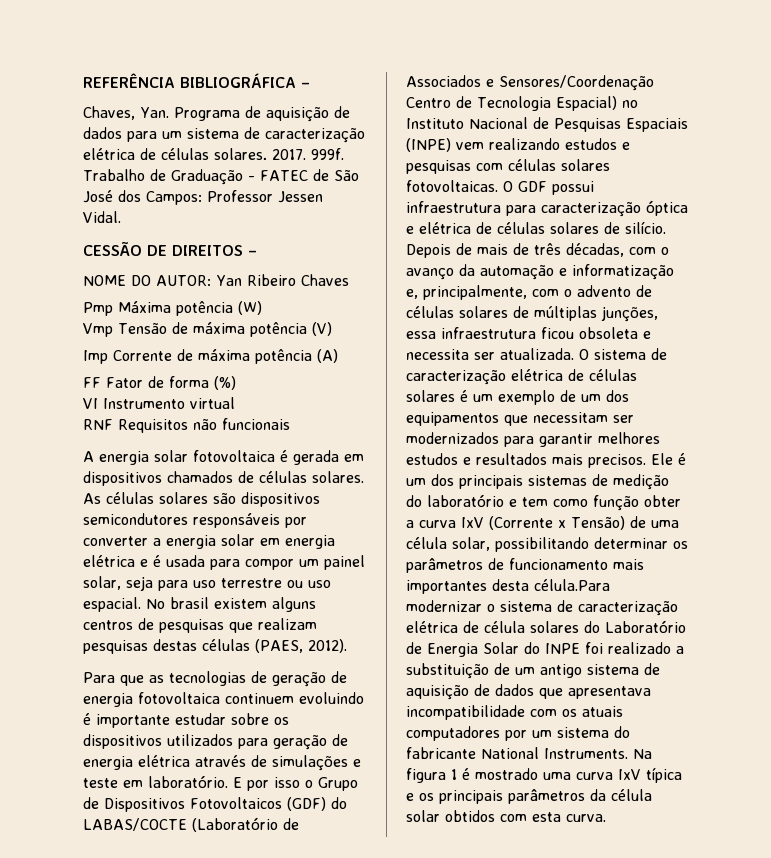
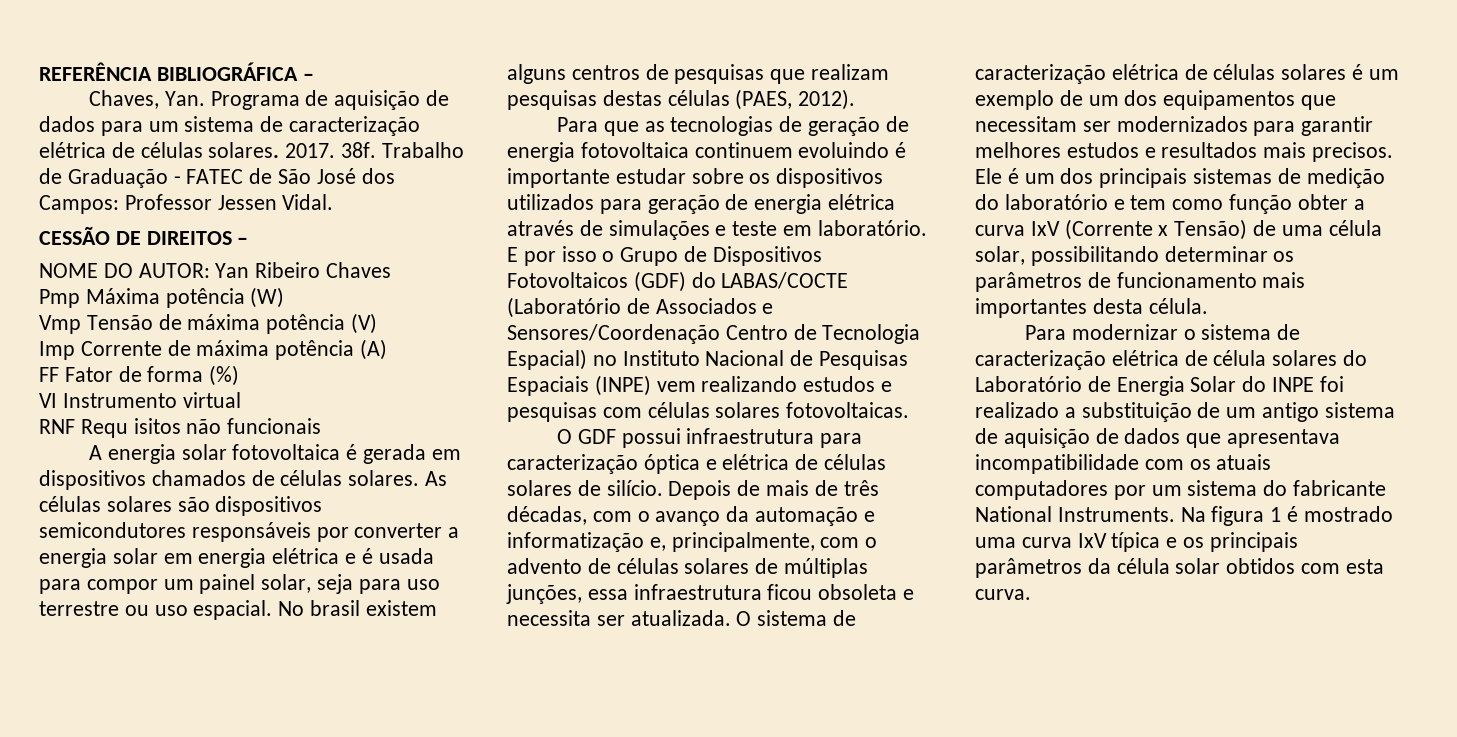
[311,148,344,160] 999f. -> [341,142,377,158] 38f.
[118,419,188,433] Requisitos -> [80,418,181,438] Requ isitos
(498, 186) none -> (910, 410) //
[534,579,610,591] célula.Para -> [1148,298,1208,314] [1025,325,1067,340] célula. // Para

